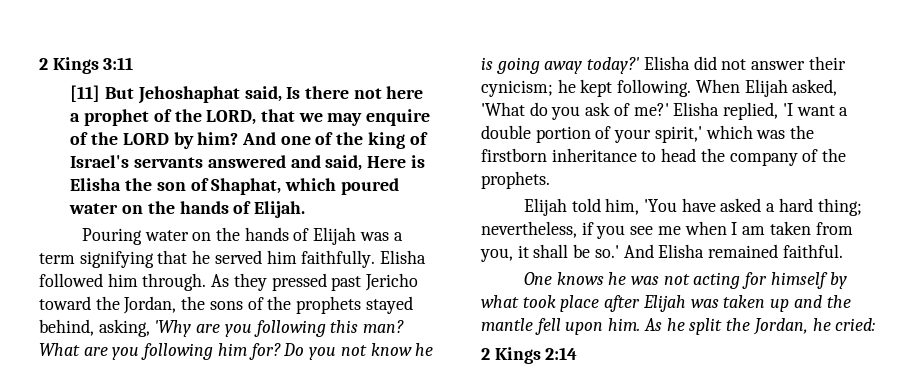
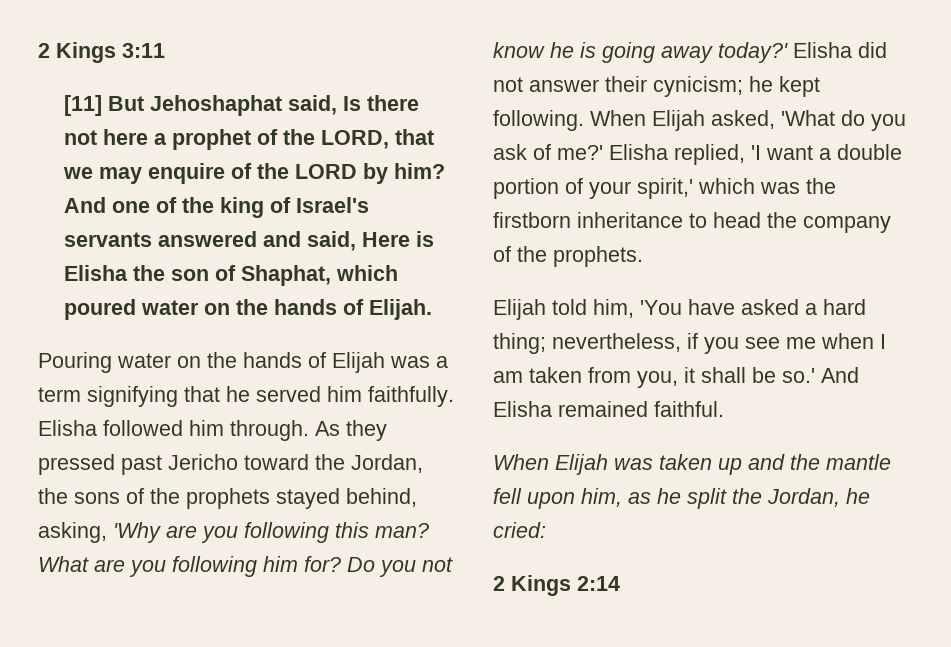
[523,272,847,289] [481,295,641,312] One knows he was not acting for himself by what took place after -> [493,454,549,470] When
[608,318,662,331] him. As -> [581,488,651,507] him, as

